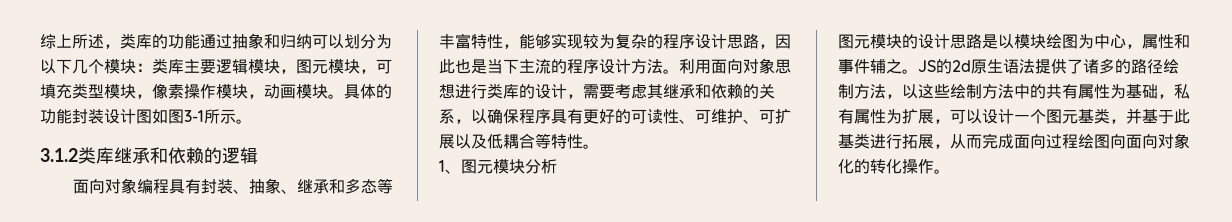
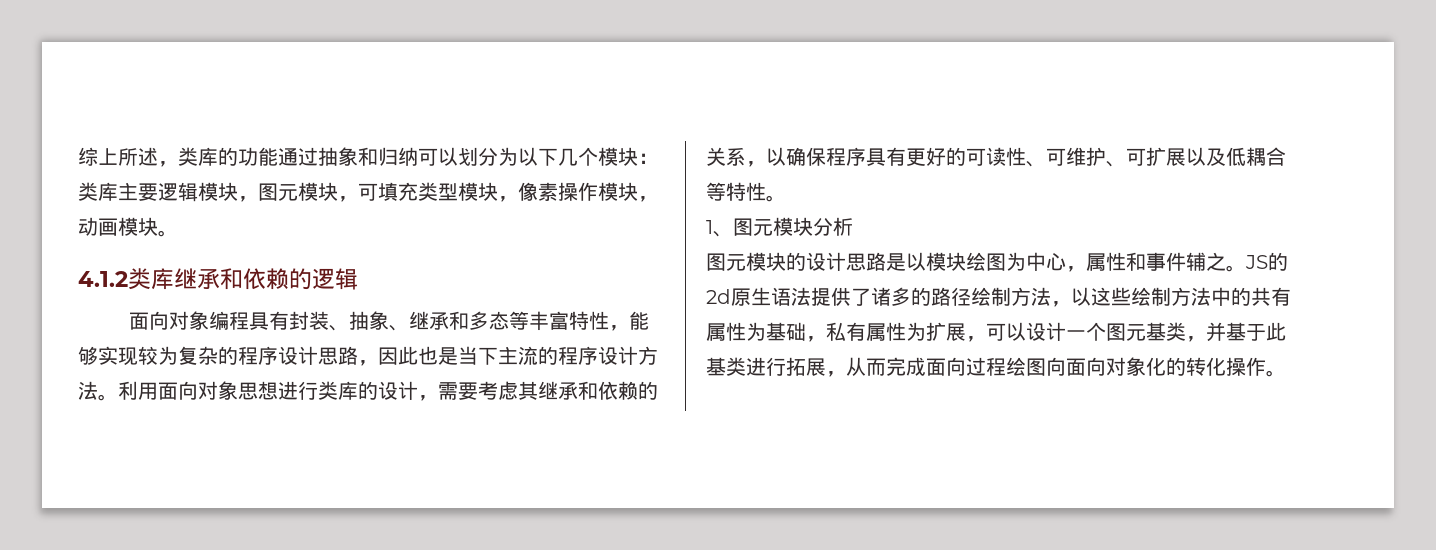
[344,84,392,99] [40,109,252,124] [40,148,78,162] 具体的功能封装设计图如图3-1所示。 // 3.1.2 -> [78,271,128,287] // 4.1.2

